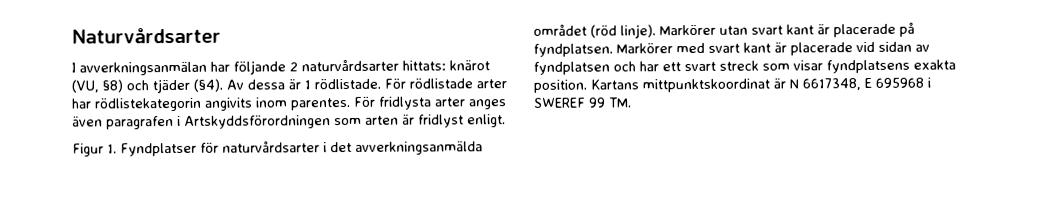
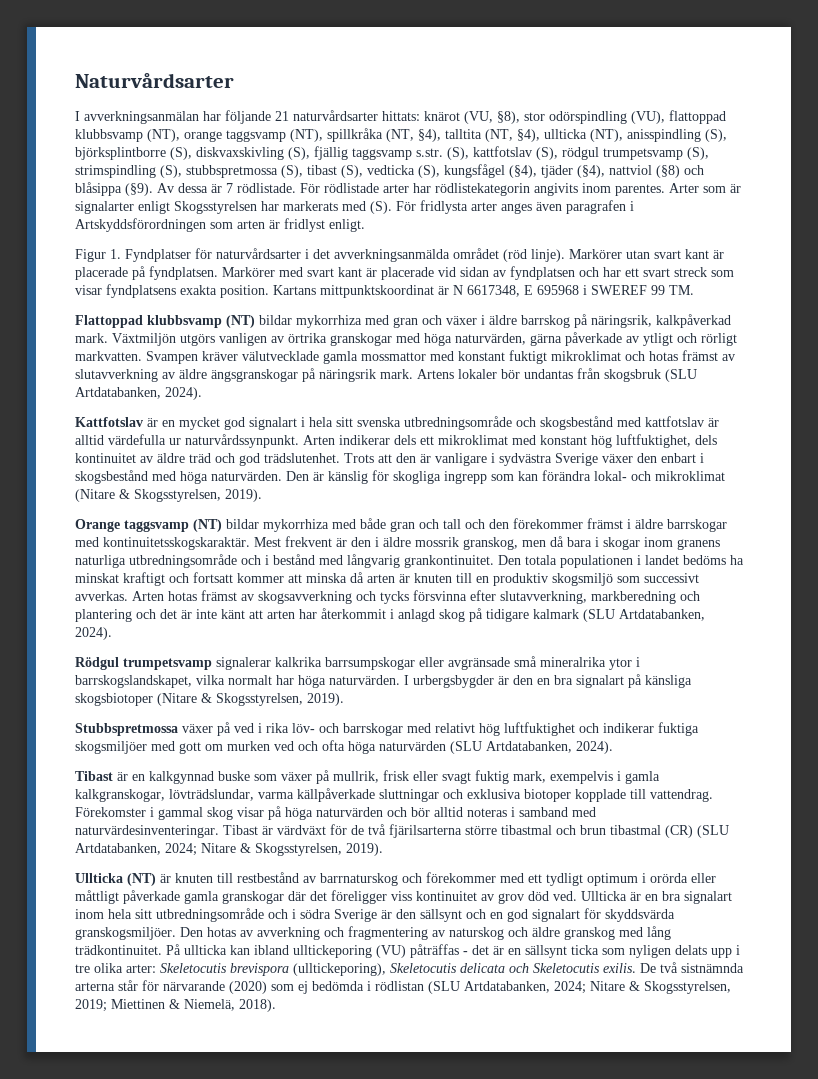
[289,62,298,72] 2 -> [275,111,289,121] 21
[102,78,223,94] §8) och tjäder (§4). -> [497,110,726,124] [75,128,727,142] [75,146,709,160] [75,164,704,178] [75,182,153,196] §8), stor odörspindling (VU), flattoppad klubbsvamp (NT), orange taggsvamp (NT), spillkråka (NT, §4), talltita (NT, §4), ullticka (NT), anisspindling (S), björksplintborre (S), diskvaxskivling (S), fjällig taggsvamp s.str. (S), kattfotslav (S), rödgul trumpetsvamp (S), strimspindling (S), stubbspretmossa (S), tibast (S), vedticka (S), kungsfågel (§4), tjäder (§4), nattviol (§8) och blåsippa (§9).
[304,80,311,90] 1 -> [226,183,233,193] 7
(351, 104) none -> [669,183,741,193] [75,201,392,214] Arter som är signalarter enligt Skogsstyrelsen har markerats med (S).
(632, 102) none -> [75,314,731,328] [75,332,737,346] [75,350,735,364] [75,368,697,382] [75,387,202,400] [75,416,719,430] [75,434,717,448] [75,453,704,466] [75,470,725,484] [75,489,262,502] [75,518,727,532] [75,536,720,550] [75,554,744,568] [75,572,699,586] [75,590,700,604] [75,608,705,622] [75,627,112,640] [75,656,640,670] [75,674,692,688] [75,693,344,706] [75,722,699,736] [75,740,613,754] [75,770,660,784] [75,788,713,802] [75,806,596,820] [75,824,729,838] [75,843,383,856] [75,872,716,886] [75,890,732,904] [75,908,675,922] [75,926,671,940] [75,944,740,958] [75,962,744,976] [75,980,731,994] [75,999,276,1012] // Flattoppad klubbsvamp (NT) bildar mykorrhiza med gran och växer i äldre barrskog på näringsrik, kalkpåverkad mark. Växtmiljön utgörs vanligen av örtrika granskogar med höga naturvärden, gärna påverkade av ytligt och rörligt markvatten. Svampen kräver välutvecklade gamla mossmattor med konstant fuktigt mikroklimat och hotas främst av slutavverkning av äldre ängsgranskogar på näringsrik mark. Artens lokaler bör undantas från skogsbruk (SLU Artdatabanken, 2024). // Kattfotslav är en mycket god signalart i hela sitt svenska utbredningsområde och skogsbestånd med kattfotslav är alltid värdefulla ur naturvårdssynpunkt. Arten indikerar dels ett mikroklimat med konstant hög luftfuktighet, dels kontinuitet av äldre träd och god trädslutenhet. Trots att den är vanligare i sydvästra Sverige växer den enbart i skogsbestånd med höga naturvärden. Den är känslig för skogliga ingrepp som kan förändra lokal- och mikroklimat (Nitare & Skogsstyrelsen, 2019). // Orange taggsvamp (NT) bildar mykorrhiza med både gran och tall och den förekommer främst i äldre barrskogar med kontinuitetsskogskaraktär. Mest frekvent är den i äldre mossrik granskog, men då bara i skogar inom granens naturliga utbredningsområde och i bestånd med långvarig grankontinuitet. Den totala populationen i landet bedöms ha minskat kraftigt och fortsatt kommer att minska då arten är knuten till en produktiv skogsmiljö som successivt avverkas. Arten hotas främst av skogsavverkning och tycks försvinna efter slutavverkning, markberedning och plantering och det är inte känt att arten har återkommit i anlagd skog på tidigare kalmark (SLU Artdatabanken, 2024). // Rödgul trumpetsvamp signalerar kalkrika barrsumpskogar eller avgränsade små mineralrika ytor i barrskogslandskapet, vilka normalt har höga naturvärden. I urbergsbygder är den en bra signalart på känsliga skogsbiotoper (Nitare & Skogsstyrelsen, 2019). // Stubbspretmossa växer på ved i rika löv- och barrskogar med relativt hög luftfuktighet och indikerar fuktiga skogsmiljöer med gott om murken ved och ofta höga naturvärden (SLU Artdatabanken, 2024). // Tibast är en kalkgynnad buske som växer på mullrik, frisk eller svagt fuktig mark, exempelvis i gamla kalkgranskogar, lövträdslundar, varma källpåverkade sluttningar och exklusiva biotoper kopplade till vattendrag. Förekomster i gammal skog visar på höga naturvärden och bör alltid noteras i samband med naturvärdesinventeringar. Tibast är värdväxt för de två fjärilsarterna större tibastmal och brun tibastmal (CR) (SLU Artdatabanken, 2024; Nitare & Skogsstyrelsen, 2019). // Ullticka (NT) är knuten till restbestånd av barrnaturskog och förekommer med ett tydligt optimum i orörda eller måttligt påverkade gamla granskogar där det föreligger viss kontinuitet av grov död ved. Ullticka är en bra signalart inom hela sitt utbredningsområde och i södra Sverige är den sällsynt och en god signalart för skyddsvärda granskogsmiljöer. Den hotas av avverkning och fragmentering av naturskog och äldre granskog med lång trädkontinuitet. På ullticka kan ibland ulltickeporing (VU) påträffas - det är en sällsynt ticka som nyligen delats upp i tre olika arter: Skeletocutis brevispora (ulltickeporing), Skeletocutis delicata och Skeletocutis exilis. De två sistnämnda arterna står för närvarande (2020) som ej bedömda i rödlistan (SLU Artdatabanken, 2024; Nitare & Skogsstyrelsen, 2019; Miettinen & Niemelä, 2018).

